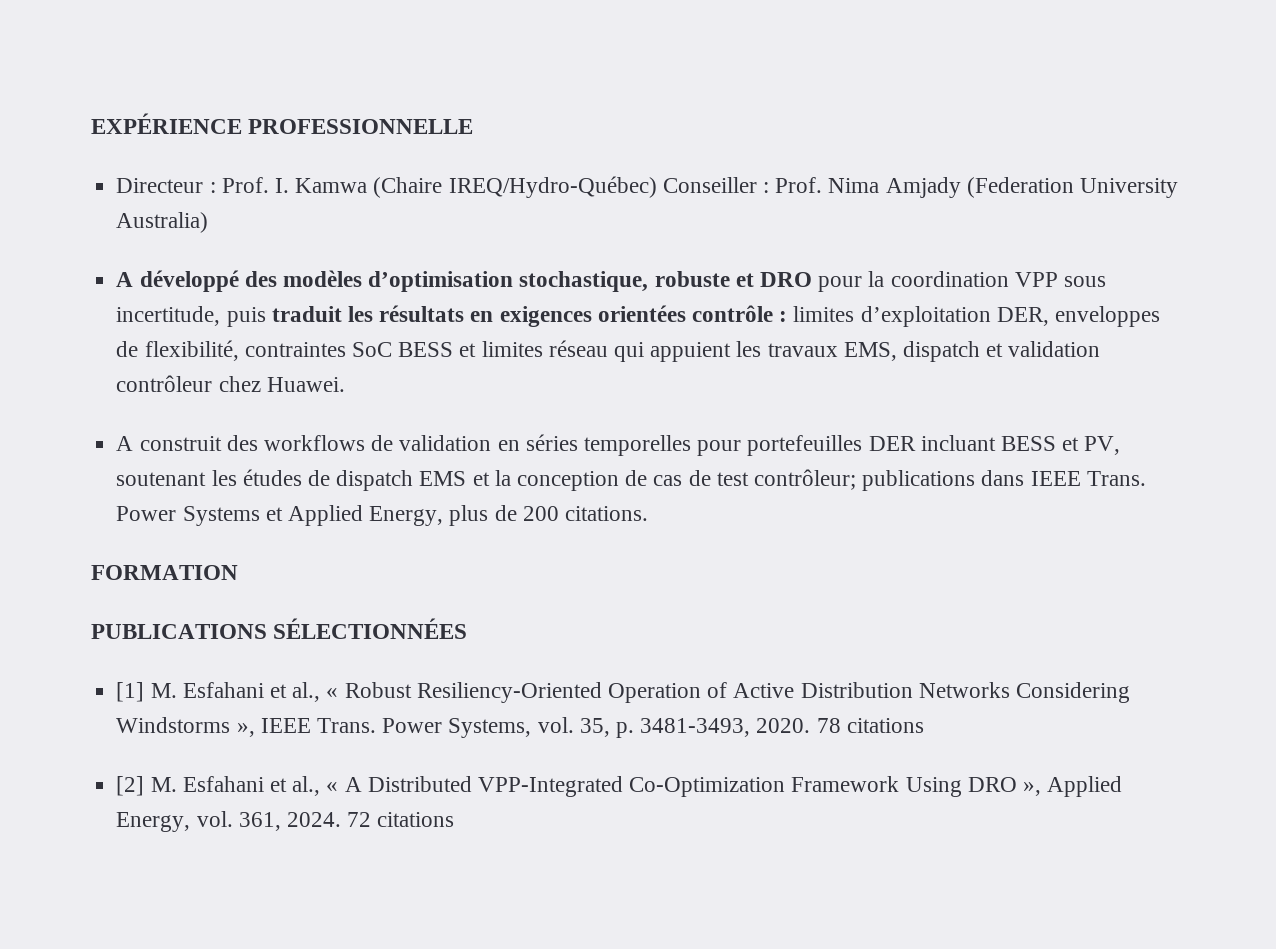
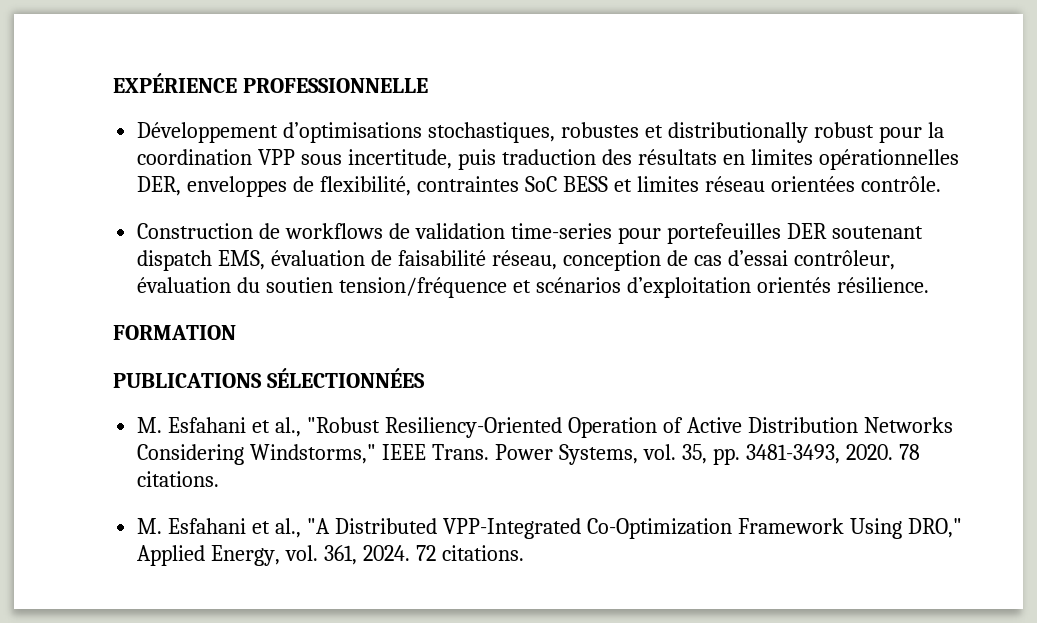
[116,176,1179,198] [116,212,209,233] [116,270,812,292] Directeur : Prof. I. Kamwa (Chaire IREQ/Hydro-Québec) Conseiller : Prof. Nima Amjady (Federation University Australia) // A développé des modèles d’optimisation stochastique, robuste et DRO -> [137,122,874,143] Développement d’optimisations stochastiques, robustes et distributionally robust
[271,305,991,327] traduit les résultats en exigences orientées contrôle : limites d’exploitation -> [501,149,959,170] traduction des résultats en limites opérationnelles
[613,341,1101,362] [116,375,345,392] [116,434,1121,456] [116,469,1146,491] [116,505,648,526] qui appuient les travaux EMS, dispatch et validation contrôleur chez Huawei. // A construit des workflows de validation en séries temporelles pour portefeuilles DER incluant BESS et PV, soutenant les études de dispatch EMS et la conception de cas de test contrôleur; publications dans IEEE Trans. Power Systems et Applied Energy, plus de 200 citations. -> [770,176,941,192] [137,223,923,244] [137,250,895,271] [137,277,929,298] orientées contrôle. // Construction de workflows de validation time-series pour portefeuilles DER soutenant dispatch EMS, évaluation de faisabilité réseau, conception de cas d’essai contrôleur, évaluation du soutien tension/fréquence et scénarios d’exploitation orientés résilience.
[116,682,412,702] [1] M. Esfahani et al., « Robust -> [137,417,380,437] M. Esfahani et al., "Robust
[116,717,255,737] Windstorms », -> [250,444,377,464] Windstorms,"
[615,722,634,738] p. -> [712,448,740,465] pp.
[846,718,924,733] [116,776,362,796] citations // [2] M. Esfahani et al., « A -> [137,471,220,487] [137,518,330,538] citations. // M. Esfahani et al., "A
[967,777,1042,796] DRO », -> [907,518,962,538] DRO,"
[377,812,455,827] citations -> [441,545,524,561] citations.

